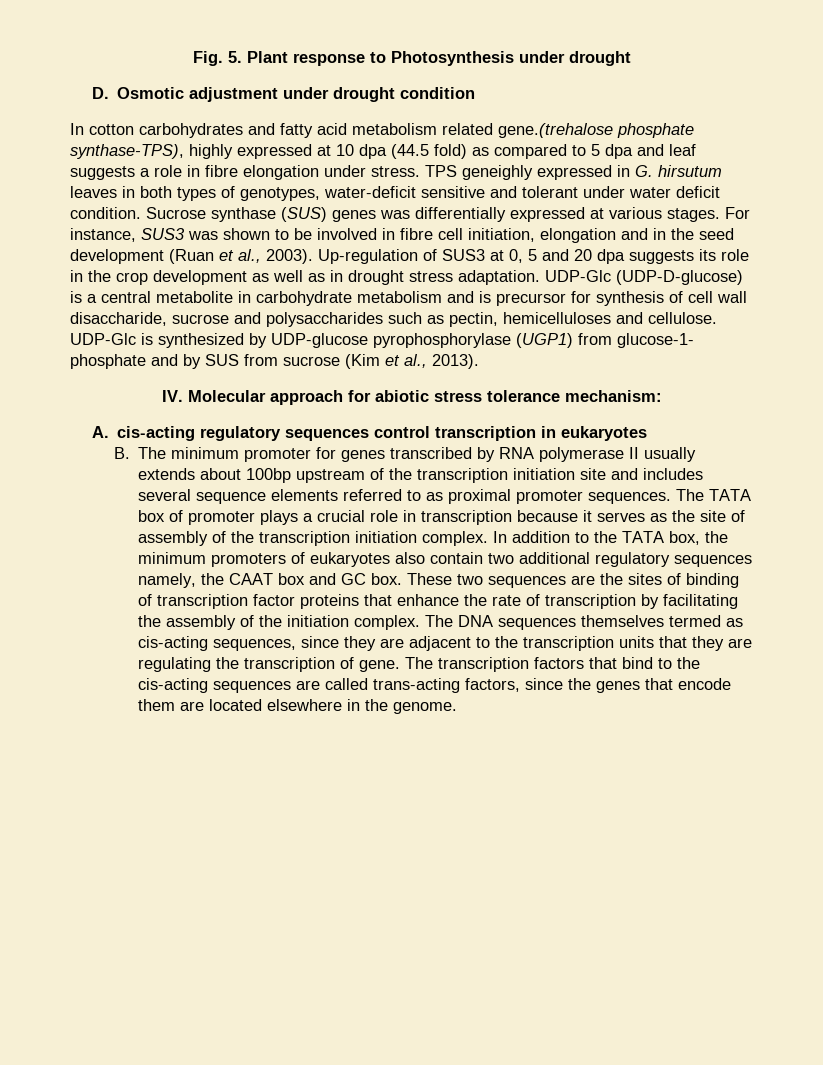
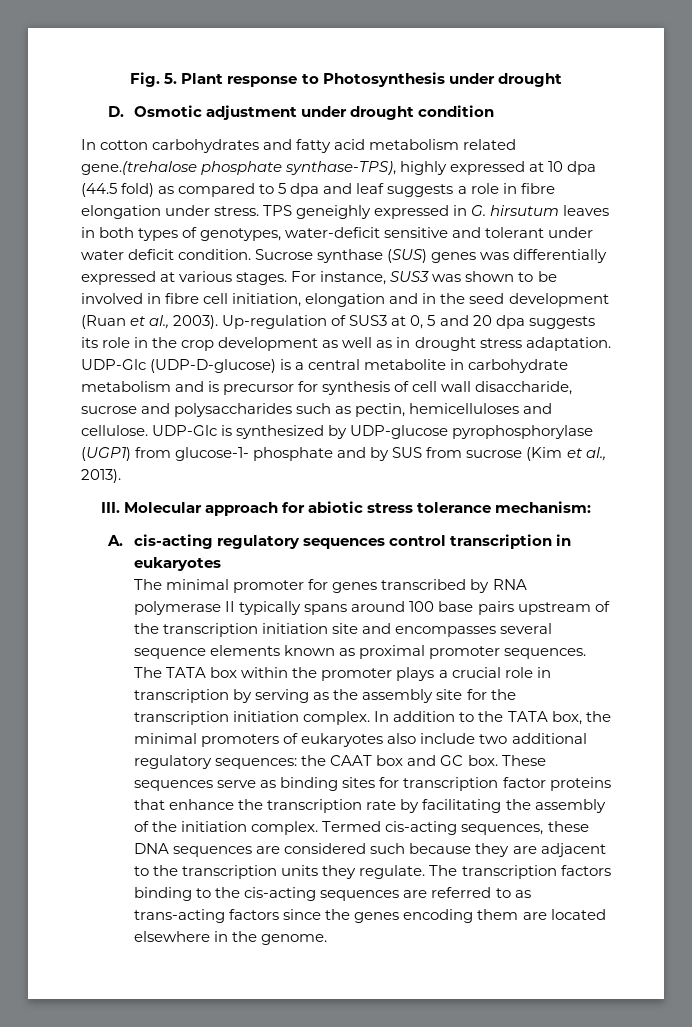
[161,390,183,402] IV. -> [100,502,120,513] III.
[113,447,240,459] B. The minimum -> [134,579,230,590] The minimal
[644,447,697,462] [138,468,292,483] usually extends about 100bp -> [239,601,514,615] typically spans around 100 base pairs
[643,468,704,480] includes -> [395,626,497,637] encompasses
[343,489,422,501] referred to -> [284,645,336,656] known
[169,510,184,522] of -> [241,667,318,678] within the
[517,510,746,522] [138,531,227,546] because it serves as the site of assembly of -> [233,689,487,703] by serving as the assembly site for
[138,552,207,564] minimum -> [134,733,198,744] minimal
[430,552,484,564] contain -> [420,733,476,744] include
[674,555,753,567] [138,573,197,588] sequences namely, -> [215,758,298,769] sequences:
[457,573,740,588] [138,594,153,606] two sequences are the sites of binding of -> [134,777,400,791] sequences serve as binding sites for
[492,594,637,609] rate of transcription -> [267,799,397,813] transcription rate
[425,615,744,630] [138,636,340,651] The DNA sequences themselves termed as cis-acting sequences, since -> [322,821,589,835] [134,843,472,857] Termed cis-acting sequences, these DNA sequences are considered such because
[659,636,753,651] [138,657,401,672] that they are regulating the transcription of gene. -> [322,865,426,879] they regulate.
[589,657,654,669] that bind -> [134,887,193,901] binding
[325,678,521,693] called trans-acting factors, -> [431,887,531,898] [134,909,280,923] referred to as trans-acting factors
[645,678,732,690] that encode -> [403,909,474,923] encoding

